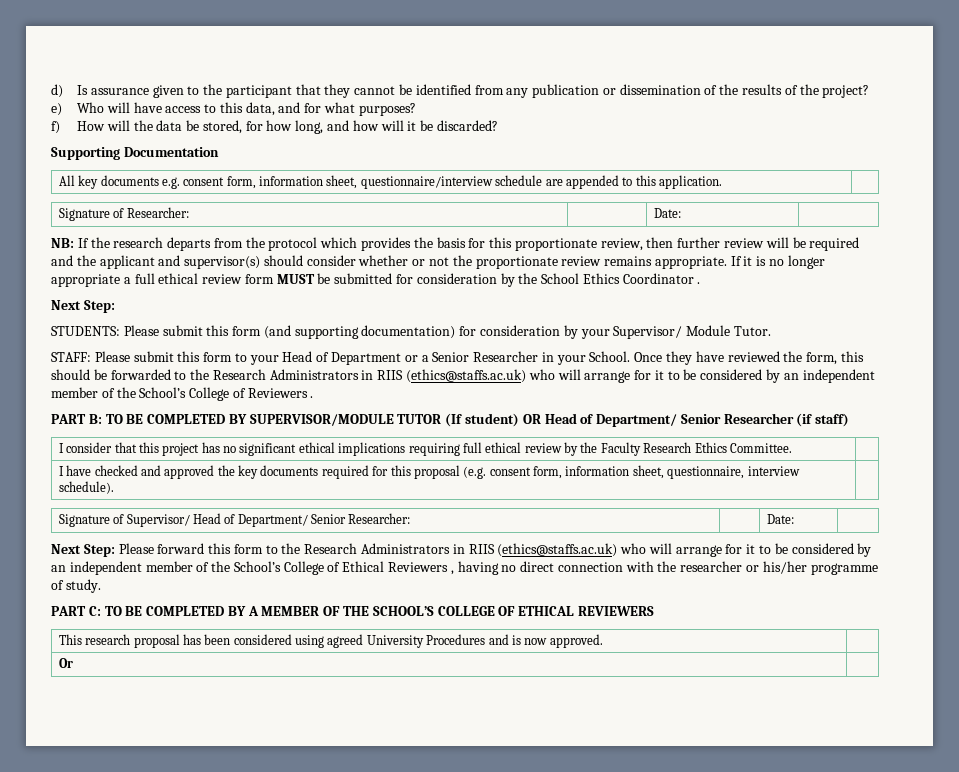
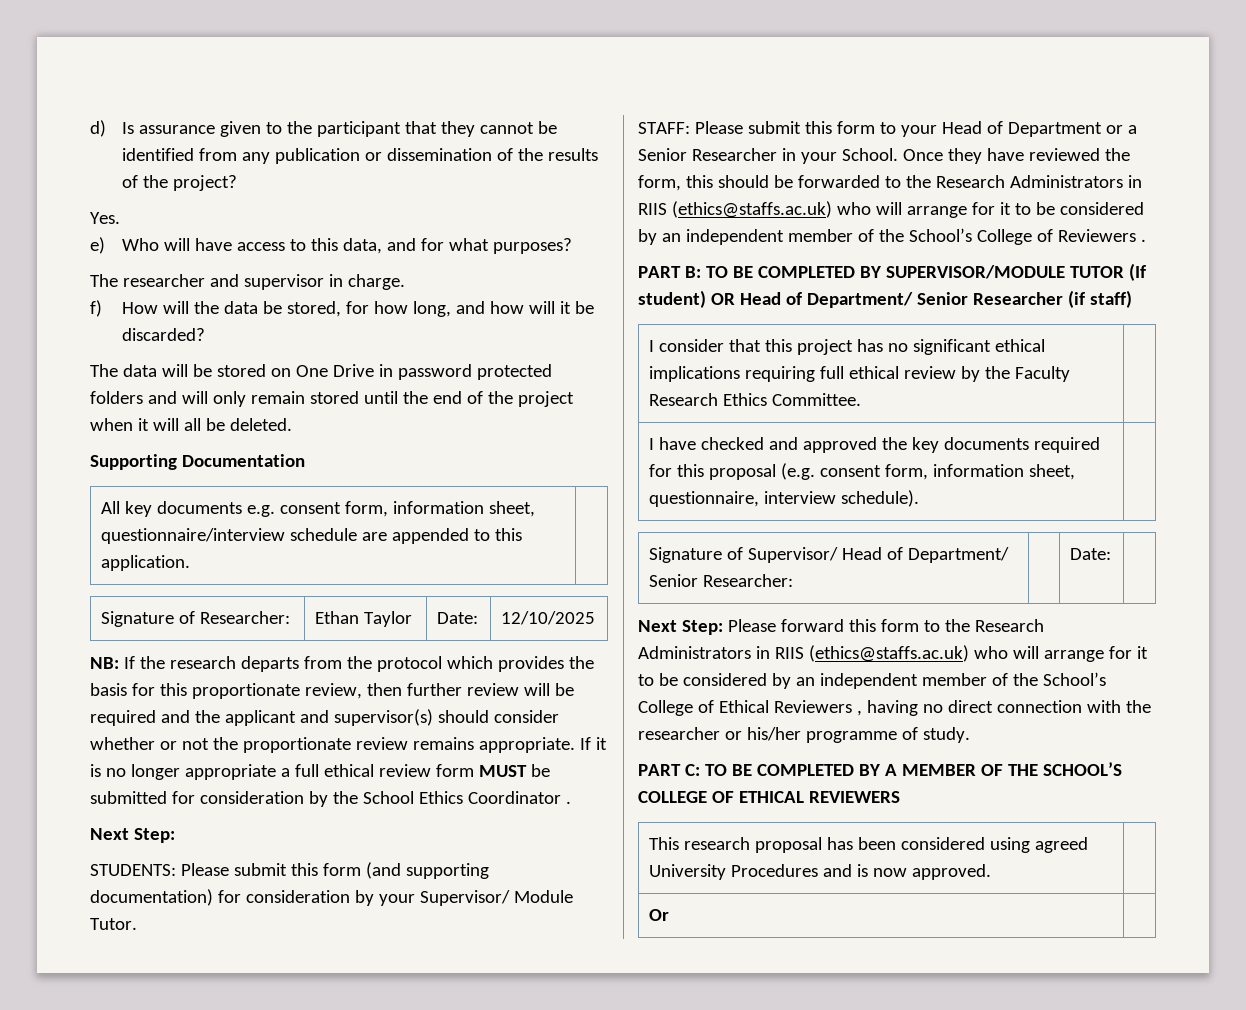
(870, 91) none -> [90,212,120,224] // Yes.
(416, 109) none -> [90,274,405,290] // The researcher and supervisor in charge.
(498, 125) none -> [90,364,552,380] [90,391,574,407] [90,418,292,431] // The data will be stored on One Drive in password protected folders and will only remain stored until the end of the project when it will all be deleted.
[653,208,681,218] | Date: | -> [314,611,412,627] [436,612,478,624] [500,611,595,625] Ethan Taylor | Date: | 12/10/2025

